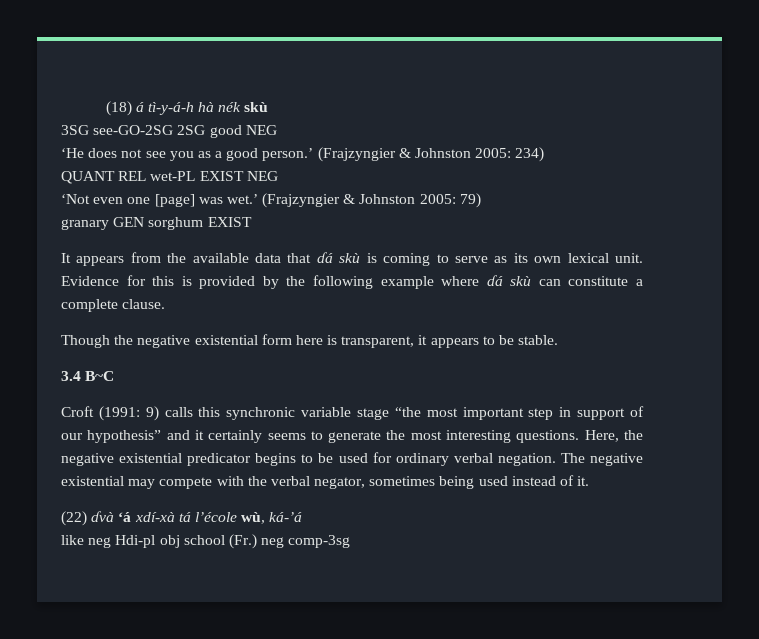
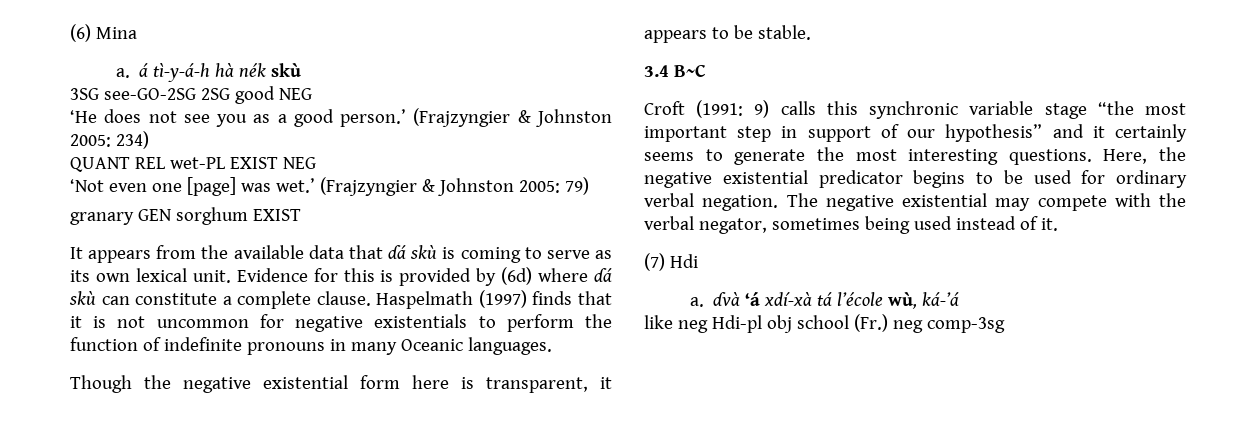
[105,101,132,116] (18) -> [70,24,137,42] [116,68,131,78] (6) Mina // a.
[286,275,434,289] the following example -> [501,267,533,285] (6d)
(166, 304) none -> [376,290,612,309] [70,314,612,332] [70,337,552,355] Haspelmath (1997) finds that it is not uncommon for negative existentials to perform the function of indefinite pronouns in many Oceanic languages.
[61,511,87,526] (22) -> [644,253,698,271] [690,297,705,307] (7) Hdi // a.

